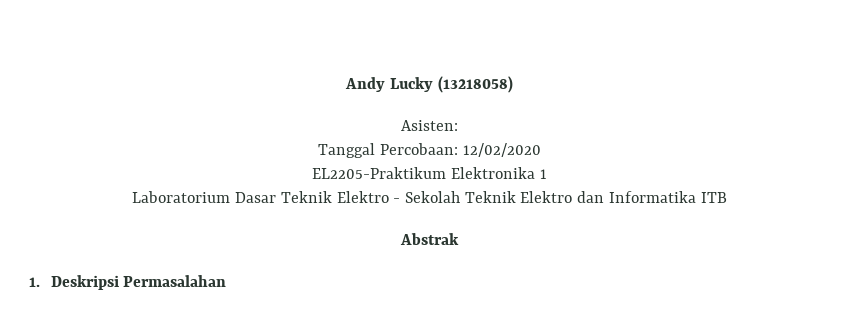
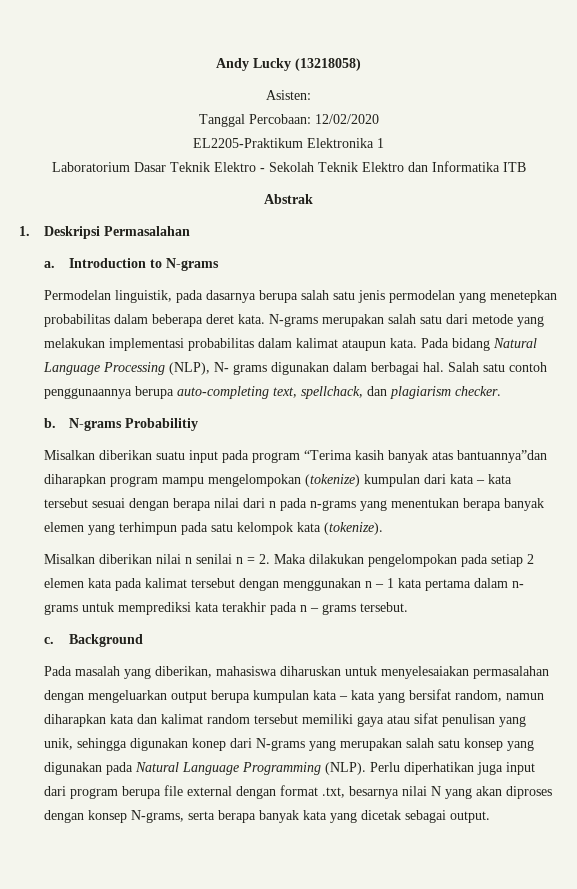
(227, 281) none -> [43,258,219,271] [43,290,557,303] [43,314,544,327] [43,338,537,351] [42,362,547,375] [43,386,501,399] [43,418,198,431] [43,450,547,463] [43,474,512,487] [43,498,544,511] [43,522,383,535] [43,554,534,567] [43,578,524,591] [43,602,408,615] [43,634,143,647] [43,666,549,679] [43,689,544,703] [43,713,526,727] [43,738,534,751] [43,762,535,775] [43,785,552,799] [43,810,490,823] // a. Introduction to N-grams // Permodelan linguistik, pada dasarnya berupa salah satu jenis permodelan yang menetepkan probabilitas dalam beberapa deret kata. N-grams merupakan salah satu dari metode yang melakukan implementasi probabilitas dalam kalimat ataupun kata. Pada bidang Natural Language Processing (NLP), N- grams digunakan dalam berbagai hal. Salah satu contoh penggunaannya berupa auto-completing text, spellchack, dan plagiarism checker. // b. N-grams Probabilitiy // Misalkan diberikan suatu input pada program “Terima kasih banyak atas bantuannya”dan diharapkan program mampu mengelompokan (tokenize) kumpulan dari kata – kata tersebut sesuai dengan berapa nilai dari n pada n-grams yang menentukan berapa banyak elemen yang terhimpun pada satu kelompok kata (tokenize). // Misalkan diberikan nilai n senilai n = 2. Maka dilakukan pengelompokan pada setiap 2 elemen kata pada kalimat tersebut dengan menggunakan n – 1 kata pertama dalam n- grams untuk memprediksi kata terakhir pada n – grams tersebut. // c. Background // Pada masalah yang diberikan, mahasiswa diharuskan untuk menyelesaiakan permasalahan dengan mengeluarkan output berupa kumpulan kata – kata yang bersifat random, namun diharapkan kata dan kalimat random tersebut memiliki gaya atau sifat penulisan yang unik, sehingga digunakan konep dari N-grams yang merupakan salah satu konsep yang digunakan pada Natural Language Programming (NLP). Perlu diperhatikan juga input dari program berupa file external dengan format .txt, besarnya nilai N yang akan diproses dengan konsep N-grams, serta berapa banyak kata yang dicetak sebagai output.

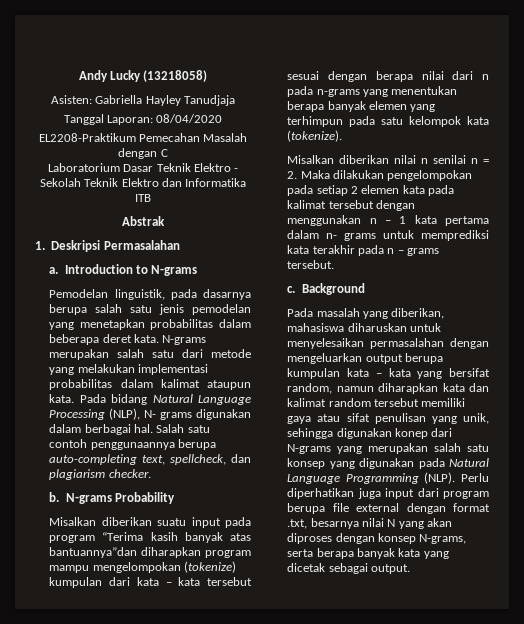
[198,114,379,127] [193,138,384,148] // Tanggal Percobaan: 12/02/2020 // EL2205-Praktikum Elektronika 1 -> [95,95,236,106] [63,114,223,125] [38,133,248,142] [118,148,168,159] Gabriella Hayley Tanudjaja // Tanggal Laporan: 08/04/2020 // EL2208-Praktikum Pemecahan Masalah dengan C
[43,290,111,300] Permodelan -> [49,289,109,298] Pemodelan
[388,290,557,303] permodelan yang menetepkan -> [192,304,252,315] [49,319,145,330] pemodelan yang menetapkan
[300,386,363,399] spellchack, -> [170,454,227,465] spellcheck,
[124,418,198,431] Probabilitiy -> [114,492,175,504] Probability
[380,666,469,679] menyelesaiakan -> [287,338,365,349] menyelesaikan

